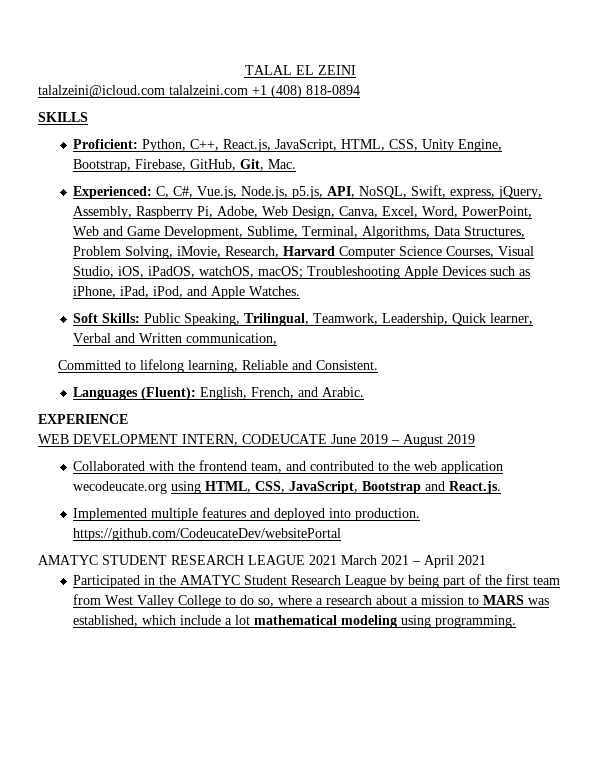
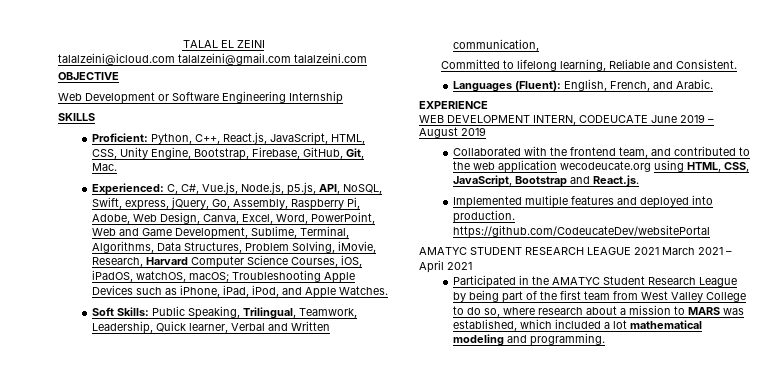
(165, 91) none -> [178,53,291,65] talalzeini@gmail.com
[252,85,360,98] +1 (408) 818-0894 -> [58,72,119,80] [58,91,343,104] // OBJECTIVE // Web Development or Software Engineering Internship
(543, 192) none -> [211,199,230,209] Go,
[498,246,535,256] [73,266,115,278] Visual Studio, -> (338, 262) none
[316,598,324,605] a -> (535, 311) none
[180,615,222,625] include -> [554,319,601,329] included
[401,615,432,628] using -> [506,335,527,343] and

